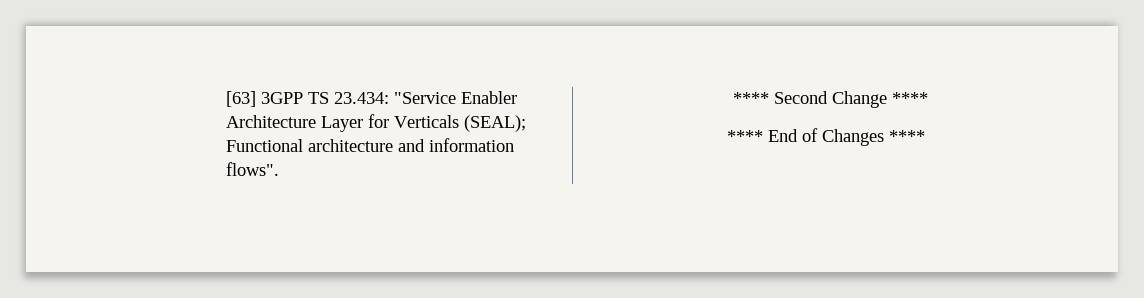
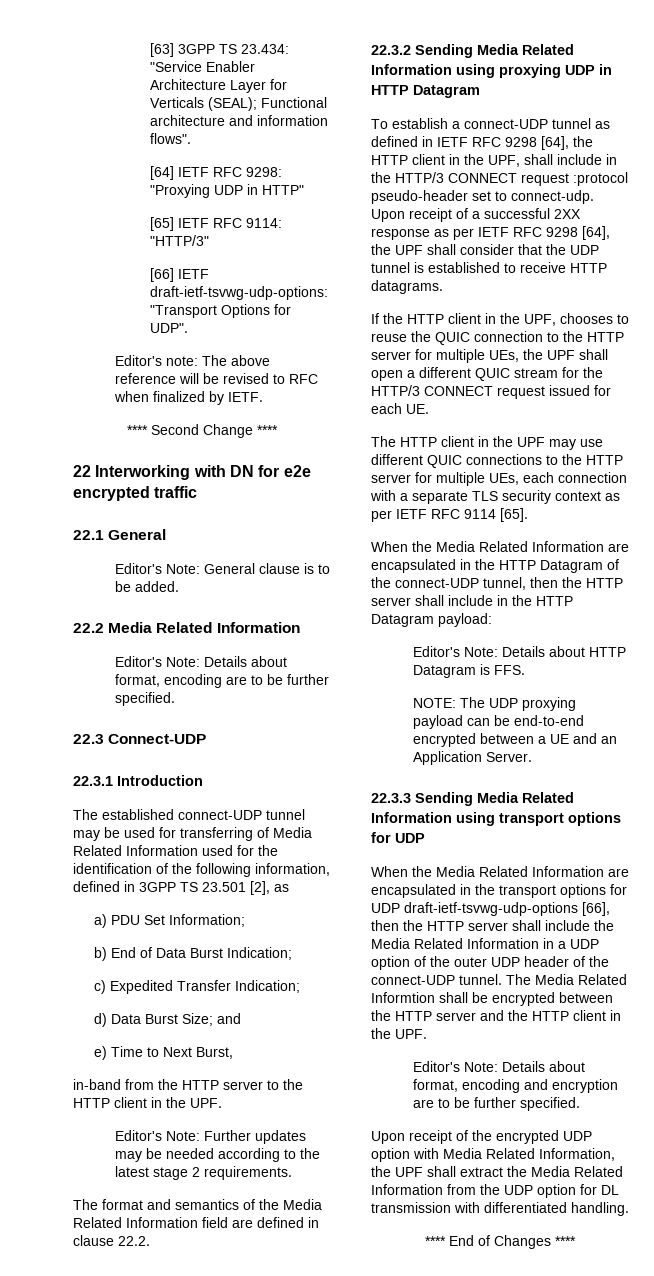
[732,91,928,108] **** Second Change **** -> [150,166,283,180] [150,184,305,198] [150,217,283,231] [150,235,210,246] [150,268,210,282] [150,286,329,300] [150,304,292,318] [150,323,189,333] [115,355,271,366] [115,373,319,384] [114,391,264,405] [127,424,278,438] [73,465,311,480] [73,486,198,501] [73,529,167,540] [115,563,331,574] [115,581,180,592] [73,622,300,633] [115,656,288,667] [115,674,330,688] [115,692,176,706] [73,734,207,744] [73,775,203,786] [73,809,305,820] [73,827,312,841] [73,845,278,856] [73,863,330,877] [73,881,289,895] [94,914,246,928] [94,947,293,961] [94,980,301,994] [94,1013,242,1027] [94,1046,234,1060] [73,1079,303,1090] [73,1097,222,1108] [115,1130,307,1144] [115,1148,321,1162] [115,1166,293,1180] [73,1199,322,1210] [73,1217,319,1228] [73,1235,150,1246] [371,44,574,58] [371,64,612,78] [371,85,480,98] [371,118,610,129] [371,136,593,150] [371,154,617,167] [371,172,628,186] [371,190,594,204] [371,208,581,222] [371,226,610,240] [371,244,599,255] [371,262,607,273] [371,280,443,294] [371,313,629,326] [371,331,624,345] [371,349,608,363] [371,367,603,381] [371,385,611,399] [371,403,429,414] [371,436,603,450] [371,454,623,468] [371,472,627,486] [370,490,620,504] [371,508,528,522] [371,541,629,552] [371,559,619,573] [371,577,623,590] [371,595,573,606] [371,613,492,627] [413,646,627,657] [413,664,526,678] [413,697,577,711] [413,715,585,729] [413,733,618,747] [413,751,533,765] [371,792,574,806] [371,812,621,826] [371,832,425,843] [371,866,629,877] [371,884,627,898] [371,902,610,916] [371,920,614,931] [371,938,599,949] [371,956,609,970] [371,974,627,985] [371,992,613,1006] [371,1010,621,1021] [371,1028,427,1039] [413,1061,586,1072] [413,1079,619,1093] [413,1097,581,1111] [371,1130,592,1144] [371,1148,615,1162] [371,1166,623,1177] [371,1184,619,1198] [371,1202,629,1216] [64] IETF RFC 9298: "Proxying UDP in HTTP" // [65] IETF RFC 9114: "HTTP/3" // [66] IETF draft-ietf-tsvwg-udp-options: "Transport Options for UDP". // Editor's note: The above reference will be revised to RFC when finalized by IETF. // **** Second Change **** // 22 Interworking with DN for e2e encrypted traffic // 22.1 General // Editor's Note: General clause is to be added. // 22.2 Media Related Information // Editor's Note: Details about format, encoding are to be further specified. // 22.3 Connect-UDP // 22.3.1 Introduction // The established connect-UDP tunnel may be used for transferring of Media Related Information used for the identification of the following information, defined in 3GPP TS 23.501 [2], as // a) PDU Set Information; // b) End of Data Burst Indication; // c) Expedited Transfer Indication; // d) Data Burst Size; and // e) Time to Next Burst, // in-band from the HTTP server to the HTTP client in the UPF. // Editor's Note: Further updates may be needed according to the latest stage 2 requirements. // The format and semantics of the Media Related Information field are defined in clause 22.2. // 22.3.2 Sending Media Related Information using proxying UDP in HTTP Datagram // To establish a connect-UDP tunnel as defined in IETF RFC 9298 [64], the HTTP client in the UPF, shall include in the HTTP/3 CONNECT request :protocol pseudo-header set to connect-udp. Upon receipt of a successful 2XX response as per IETF RFC 9298 [64], the UPF shall consider that the UDP tunnel is established to receive HTTP datagrams. // If the HTTP client in the UPF, chooses to reuse the QUIC connection to the HTTP server for multiple UEs, the UPF shall open a different QUIC stream for the HTTP/3 CONNECT request issued for each UE. // The HTTP client in the UPF may use different QUIC connections to the HTTP server for multiple UEs, each connection with a separate TLS security context as per IETF RFC 9114 [65]. // When the Media Related Information are encapsulated in the HTTP Datagram of the connect-UDP tunnel, then the HTTP server shall include in the HTTP Datagram payload: // Editor's Note: Details about HTTP Datagram is FFS. // NOTE: The UDP proxying payload can be end-to-end encrypted between a UE and an Application Server. // 22.3.3 Sending Media Related Information using transport options for UDP // When the Media Related Information are encapsulated in the transport options for UDP draft-ietf-tsvwg-udp-options [66], then the HTTP server shall include the Media Related Information in a UDP option of the outer UDP header of the connect-UDP tunnel. The Media Related Informtion shall be encrypted between the HTTP server and the HTTP client in the UPF. // Editor's Note: Details about format, encoding and encryption are to be further specified. // Upon receipt of the encrypted UDP option with Media Related Information, the UPF shall extract the Media Related Information from the UDP option for DL transmission with differentiated handling.

